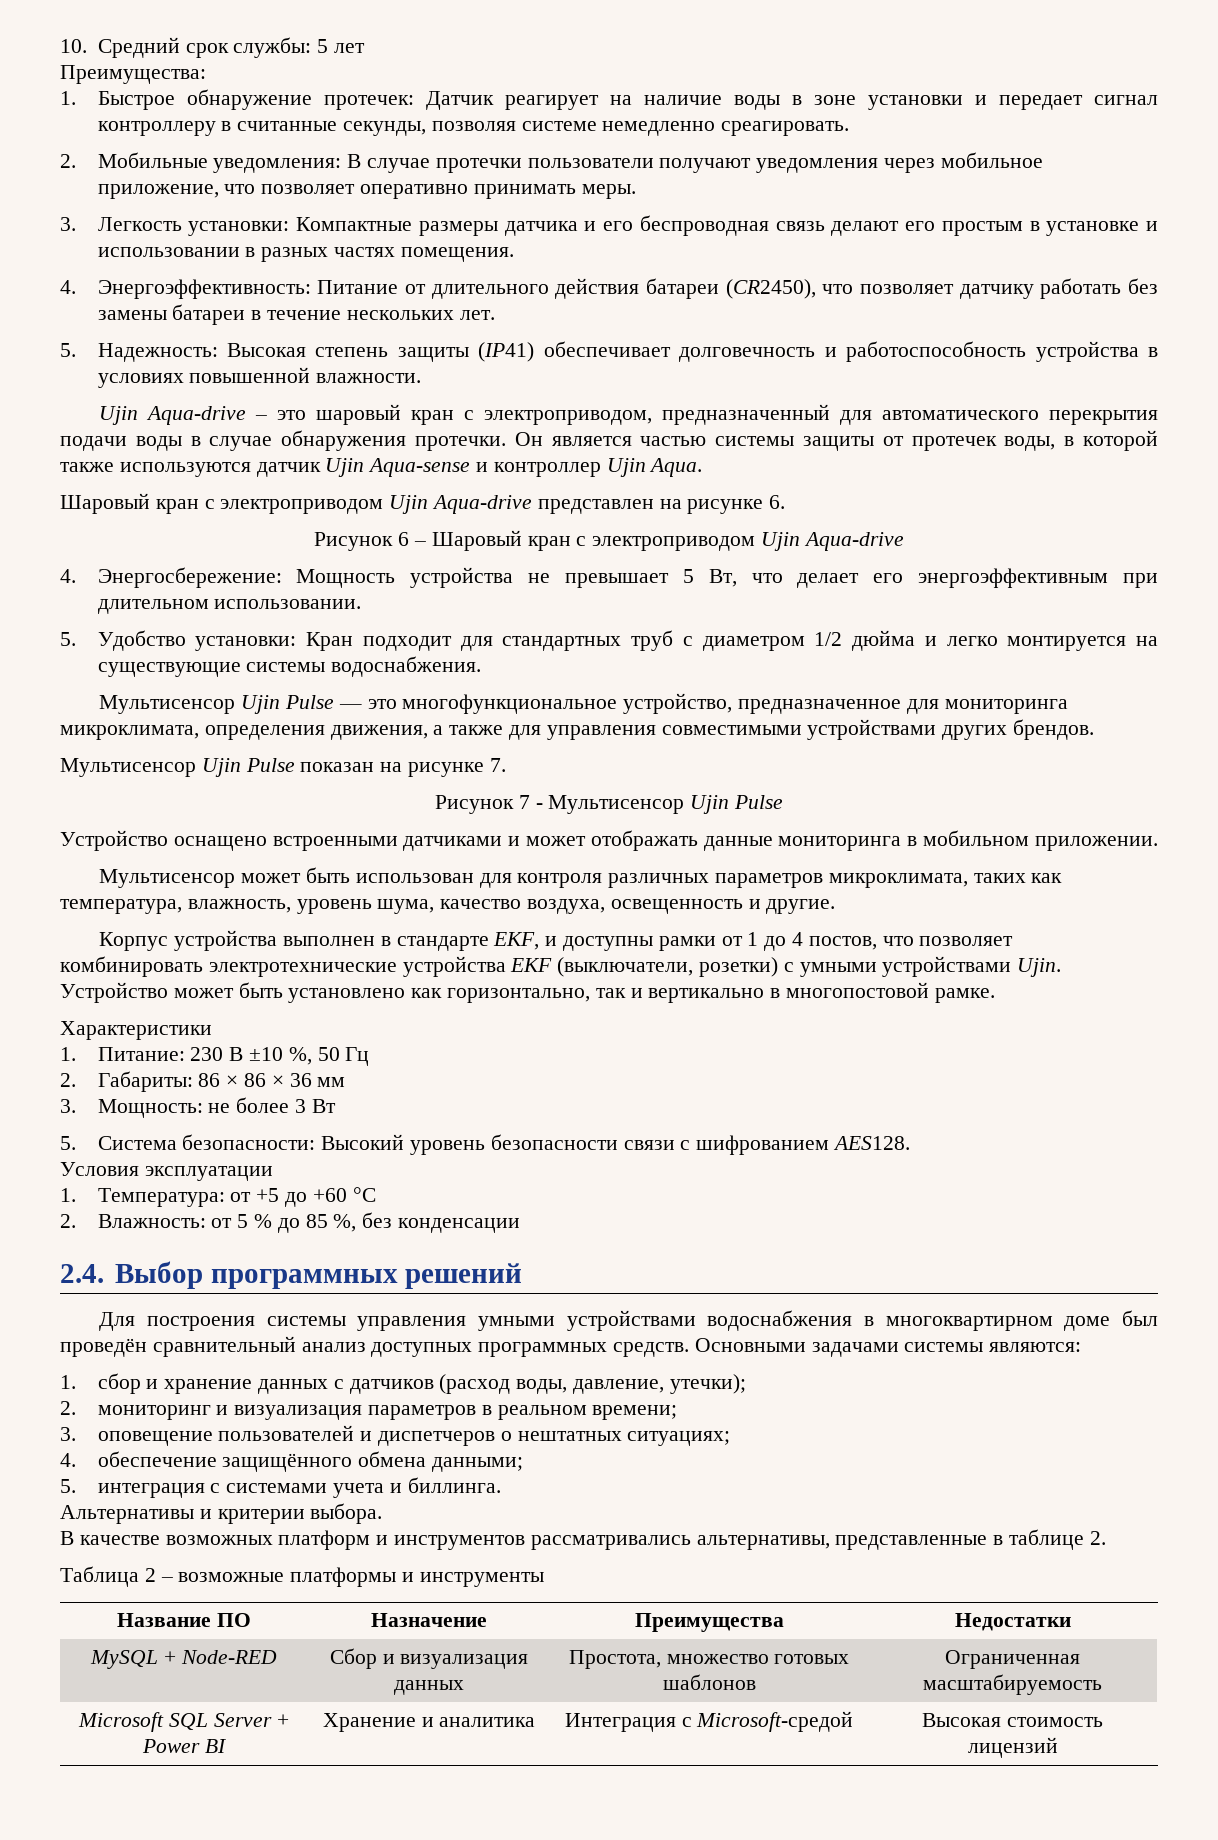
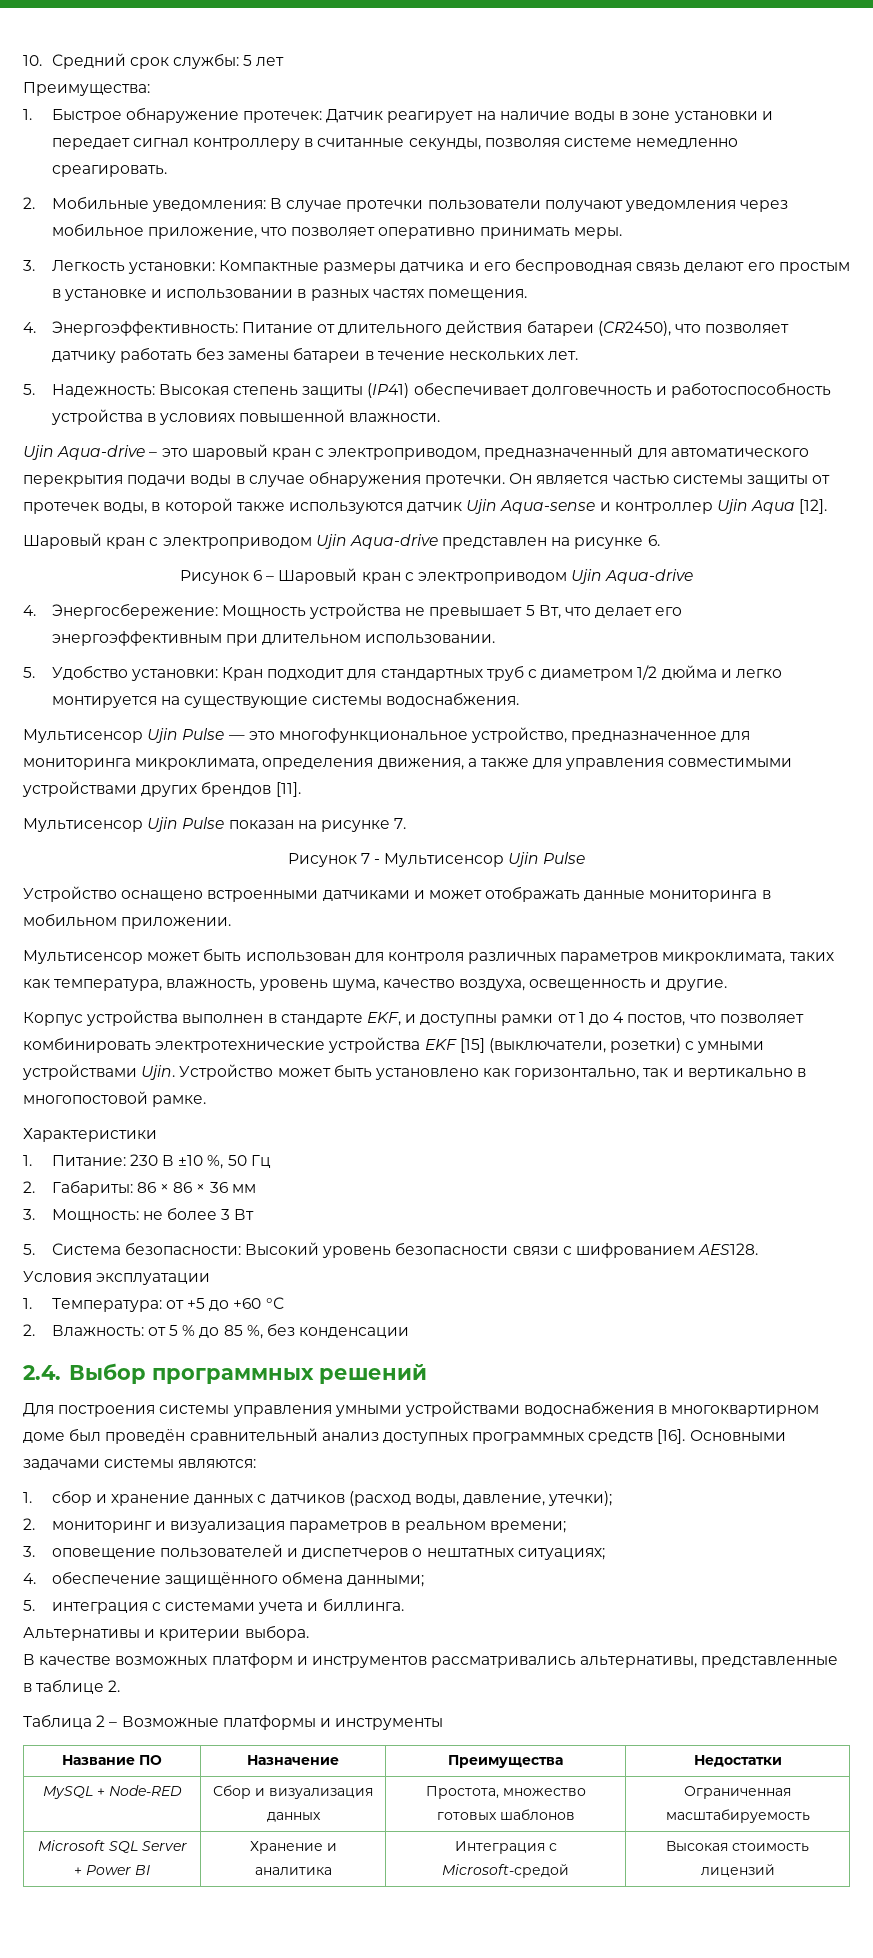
[649,458,703,477] Aqua. -> [751,499,828,514] Aqua [12].
[1013,719,1095,740] брендов. -> [201,781,301,797] брендов [11].
(553, 965) none -> [459,1038,485,1053] [15]
[613,1342,690,1357] средств. -> [588,1429,686,1444] средств [16].
[178,1572,285,1582] возможные -> [121,1716,219,1728] Возможные

